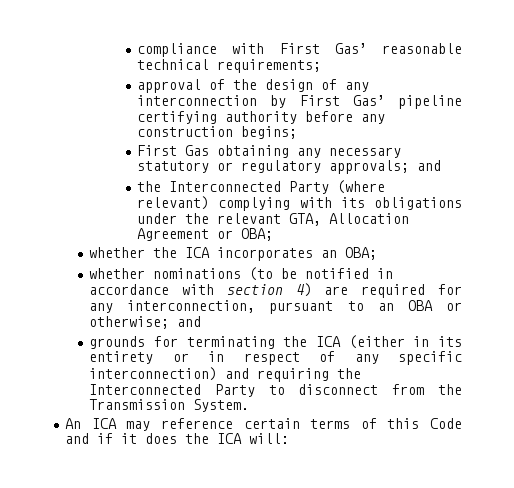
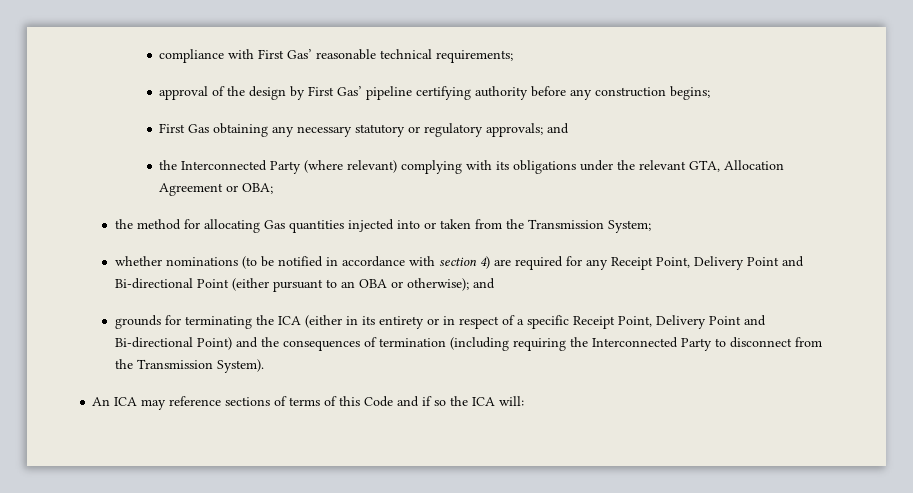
[321,79,370,92] [137,95,258,106] of any interconnection -> (287, 93) none
[89,247,378,261] whether the ICA incorporates an OBA; -> [114,219,651,233] the method for allocating Gas quantities injected into or taken from the Transmission System;
[127,300,256,313] interconnection, -> [610,256,804,270] [114,278,269,291] Receipt Point, Delivery Point and Bi-directional Point (either
[89,316,170,329] otherwise; -> [406,278,469,291] otherwise);
[354,351,462,365] [89,367,250,381] any specific interconnection) and -> [516,315,766,329] [114,337,509,351] a specific Receipt Point, Delivery Point and Bi-directional Point) and the consequences of termination (including
[193,399,250,412] System. -> [216,359,264,373] System).
[243,418,300,429] certain -> [225,396,288,406] sections of
[121,433,178,444] it does -> [434,400,447,406] so

